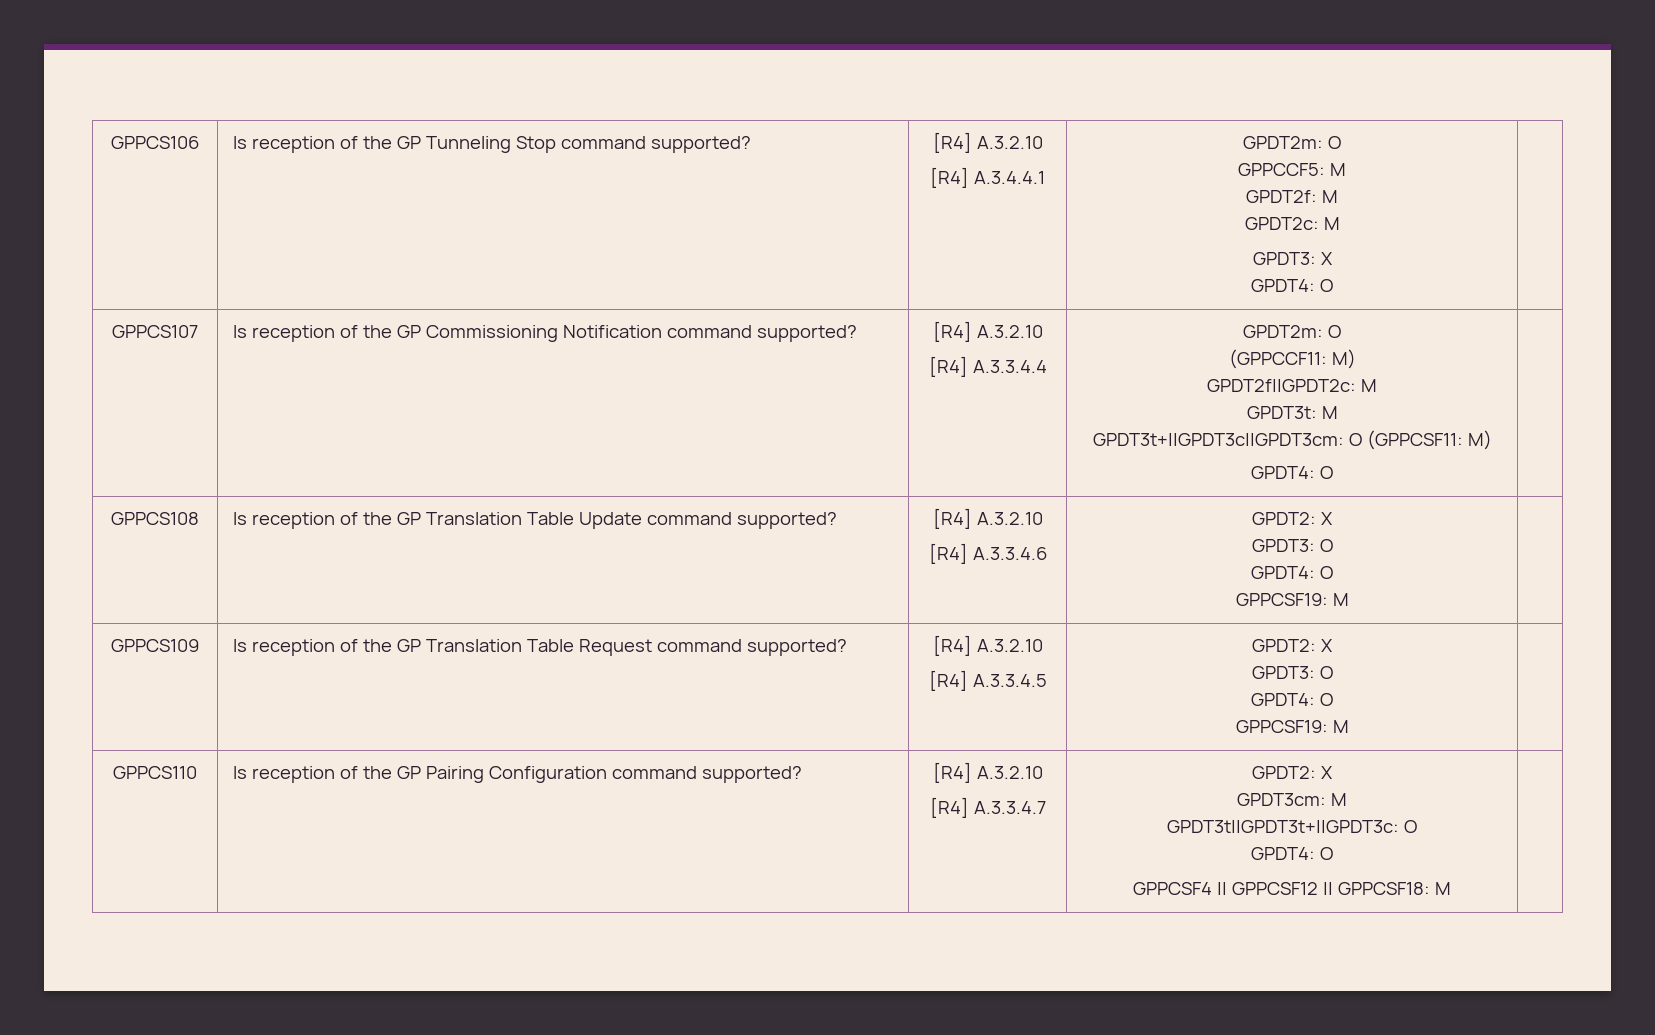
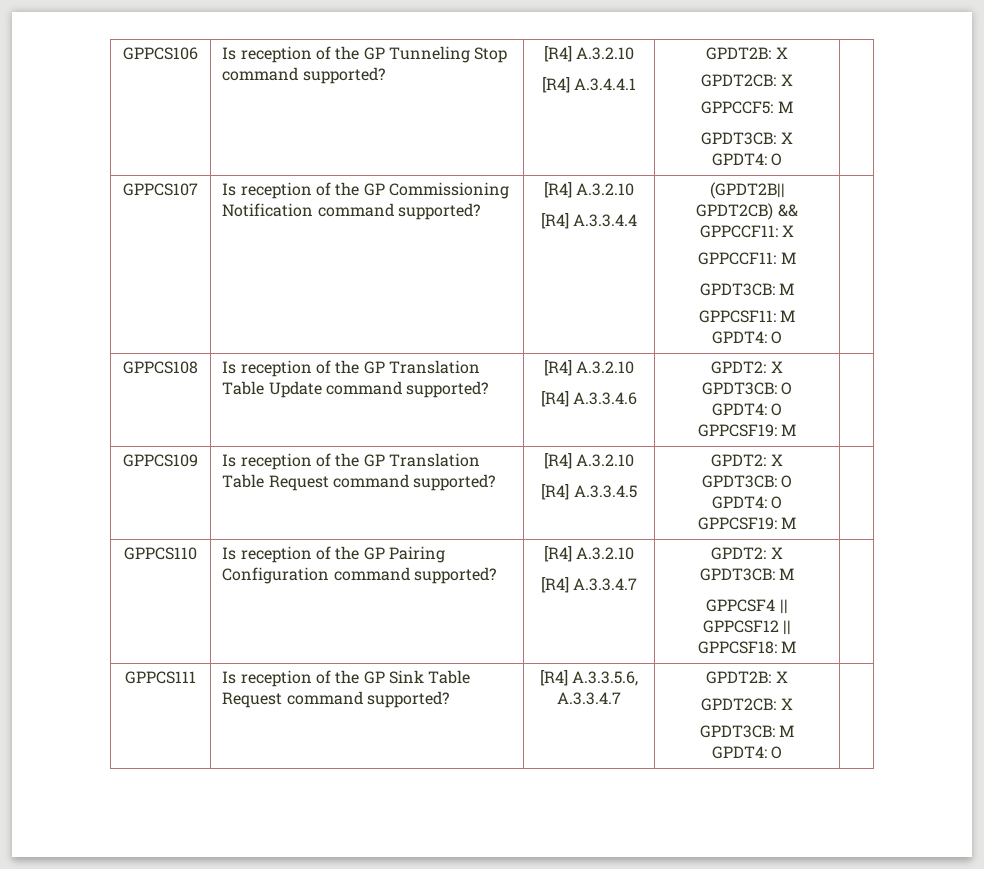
[1243,136,1341,149] [1238,163,1346,176] [1246,190,1338,203] [1244,217,1340,230] [1252,252,1316,265] GPDT2m: O // GPPCCF5: M // GPDT2f: M // GPDT2c: M // GPDT3: -> [706,47,788,60] [701,74,793,87] [701,101,793,114] [701,132,777,145] GPDT2B: X // GPDT2CB: X // GPPCCF5: M // GPDT3CB:
[1243,325,1341,338] [1228,349,1356,369] [1207,379,1377,392] [1246,406,1338,419] [1092,430,1492,450] GPDT2m: O // (GPPCCF11: M) // GPDT2f||GPDT2c: M // GPDT3t: M // GPDT3t+||GPDT3c||GPDT3cm: O (GPPCSF11: M) -> [709,182,785,199] [696,203,798,220] [699,225,795,238] [698,252,796,265] [699,283,795,296] [698,310,796,323] (GPDT2B|| // GPDT2CB) && GPPCCF11: X // GPPCCF11: M // GPDT3CB: M // GPPCSF11: M
[1251,539,1315,552] GPDT3: -> [701,382,777,395] GPDT3CB:
[1251,666,1315,679] GPDT3: -> [701,475,777,488] GPDT3CB:
[1237,793,1347,806] [1167,820,1417,833] [1251,847,1333,860] GPDT3cm: M // GPDT3t||GPDT3t+||GPDT3c: O // GPDT4: O -> [699,568,795,581] GPDT3CB: M
(1451, 888) none -> [125,671,196,684] [222,670,471,687] [222,691,450,708] [539,670,639,686] [557,692,621,705] [706,671,788,684] [701,698,793,711] [699,725,795,738] [711,746,783,759] // GPPCS111 | Is reception of the GP Sink Table Request command supported? | [R4] A.3.3.5.6, A.3.3.4.7 | GPDT2B: X // GPDT2CB: X // GPDT3CB: M // GPDT4: O |

